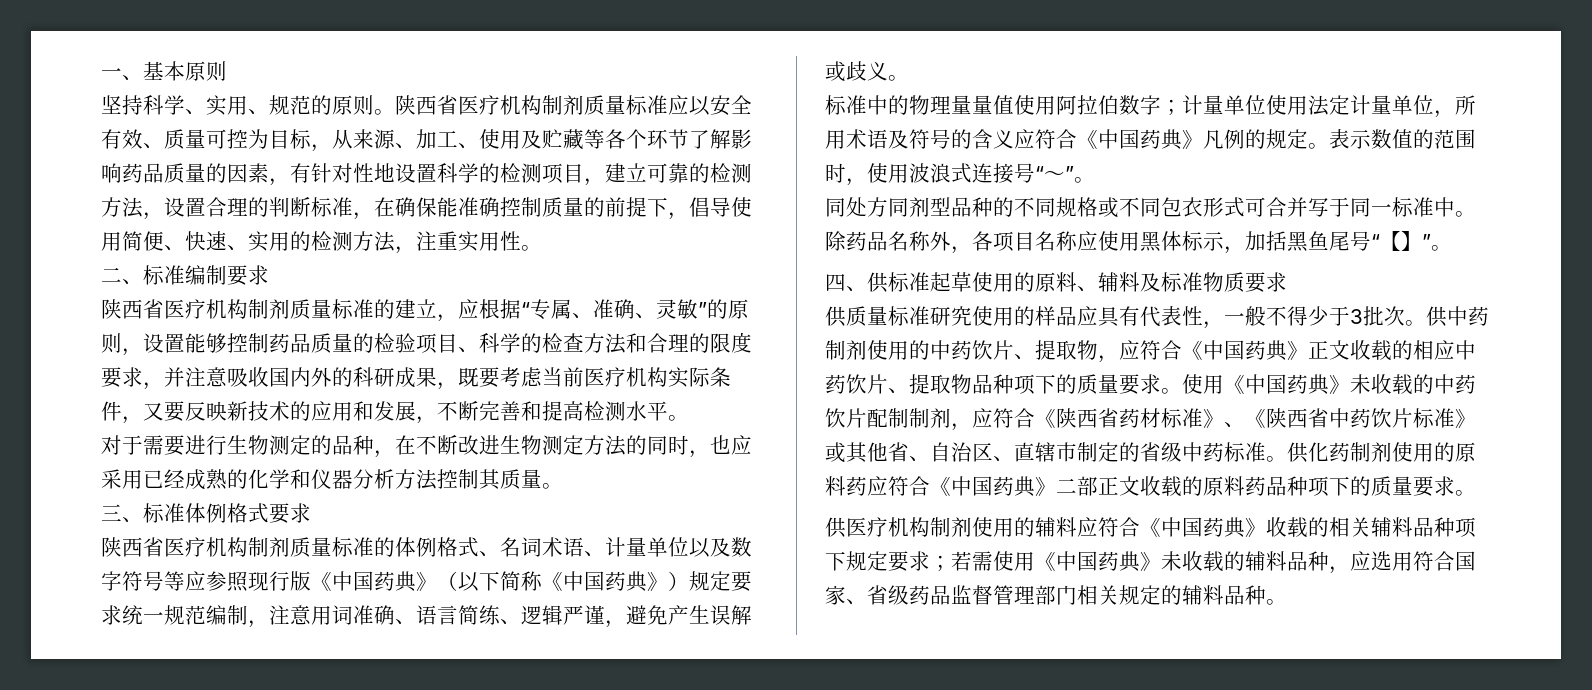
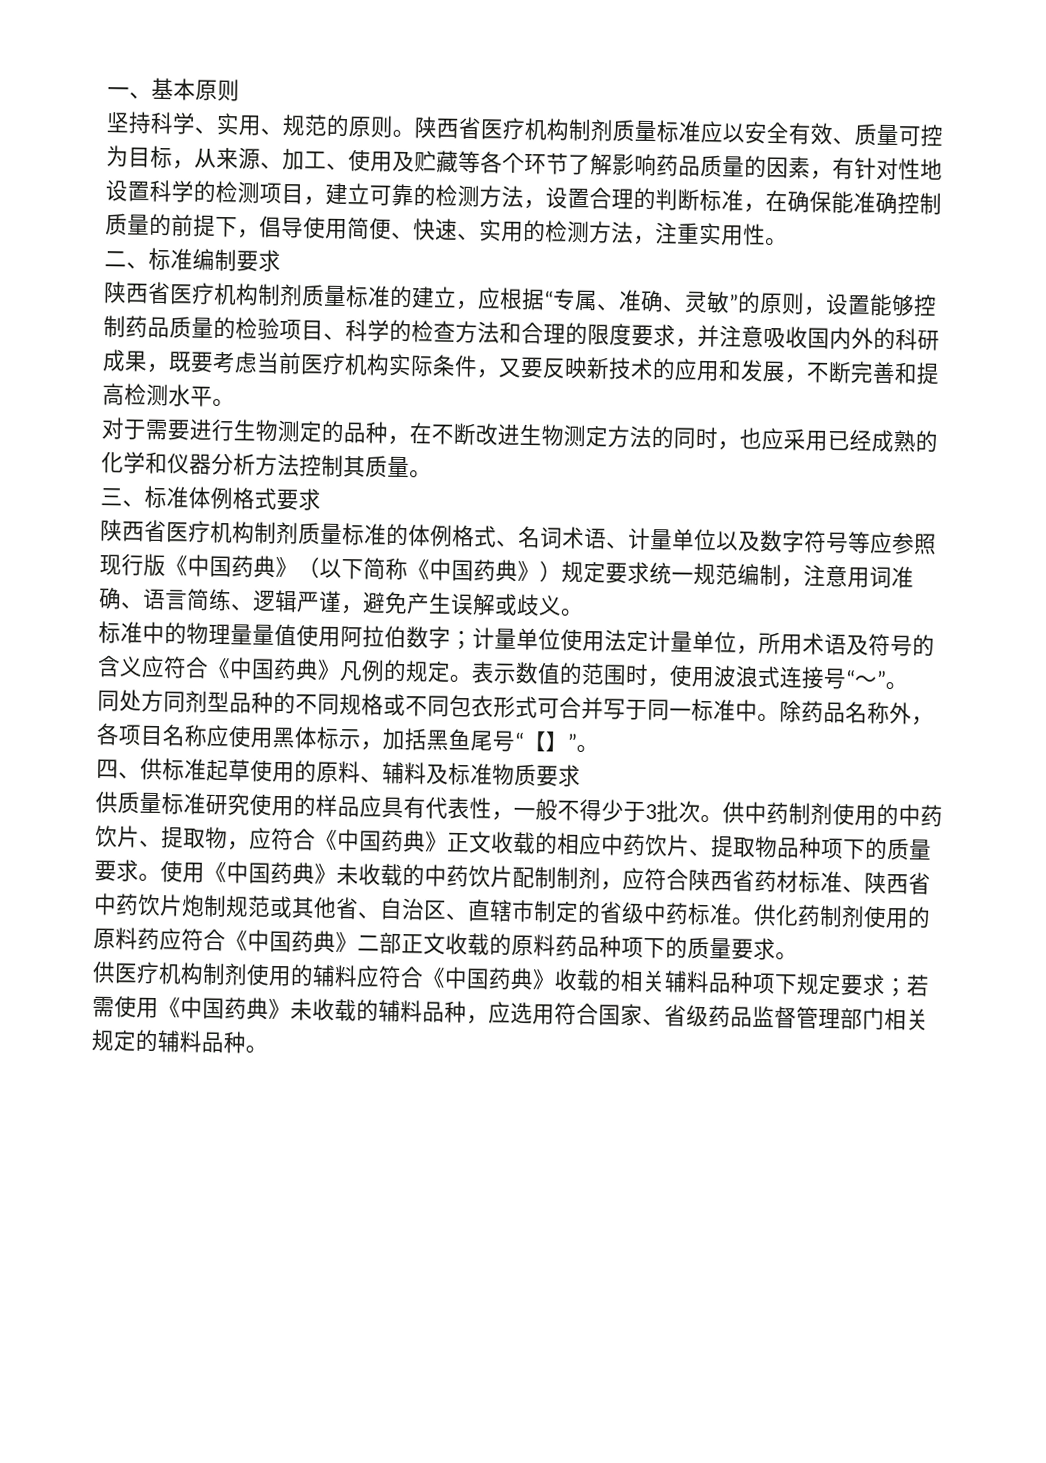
[1035,408,1056,428] 《 -> (689, 879) none
[1203,408,1266,428] 》、《 -> [842,885,865,893] 、
[1413,408,1476,428] 标准》 -> [181,894,271,918] 炮制规范

